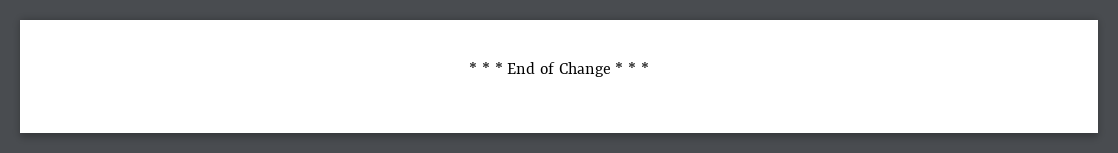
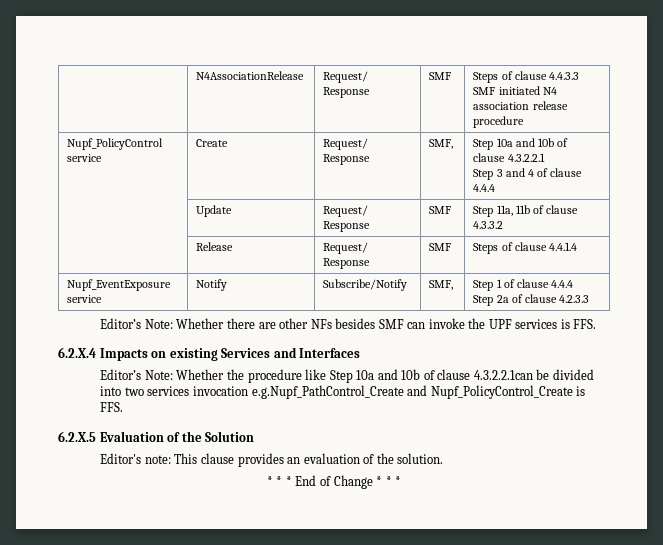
(469, 68) none -> [196,71,305,80] [323,71,369,83] [323,87,371,98] [429,72,452,80] [473,71,579,83] [473,86,557,95] [473,101,568,110] [473,116,525,128] [67,138,164,150] [67,154,103,162] [196,139,229,147] [323,138,369,150] [323,154,371,165] [429,139,454,149] [473,138,568,150] [473,153,545,162] [473,168,582,180] [473,184,496,192] [196,205,233,217] [323,205,369,217] [323,221,371,232] [429,206,452,214] [473,205,578,217] [473,221,504,229] [196,242,234,251] [323,242,369,254] [323,258,371,269] [429,243,452,251] [473,242,577,254] [67,279,172,291] [67,295,103,303] [196,279,228,291] [323,279,408,291] [429,280,454,290] [473,279,573,291] [473,294,589,306] [100,318,597,329] [58,347,361,361] [100,369,594,383] [100,385,586,399] [100,402,124,412] [58,431,255,442] [100,453,444,467] | N4AssociationRelease | Request/ Response | SMF | Steps of clause 4.4.3.3 SMF initiated N4 association release procedure // Nupf_PolicyControl service | Create | Request/ Response | SMF, | Step 10a and 10b of clause 4.3.2.2.1 // Step 3 and 4 of clause 4.4.4 // | Update | Request/ Response | SMF | Step 11a, 11b of clause 4.3.3.2 // | Release | Request/ Response | SMF | Steps of clause 4.4.1.4 // Nupf_EventExposure service | Notify | Subscribe/Notify | SMF, | Step 1 of clause 4.4.4 // Step 2a of clause 4.2.3.3 // Editor’s Note: Whether there are other NFs besides SMF can invoke the UPF services is FFS. // 6.2.X.4 Impacts on existing Services and Interfaces // Editor’s Note: Whether the procedure like Step 10a and 10b of clause 4.3.2.2.1can be divided into two services invocation e.g.Nupf_PathControl_Create and Nupf_PolicyControl_Create is FFS. // 6.2.X.5 Evaluation of the Solution // Editor's note: This clause provides an evaluation of the solution. //

